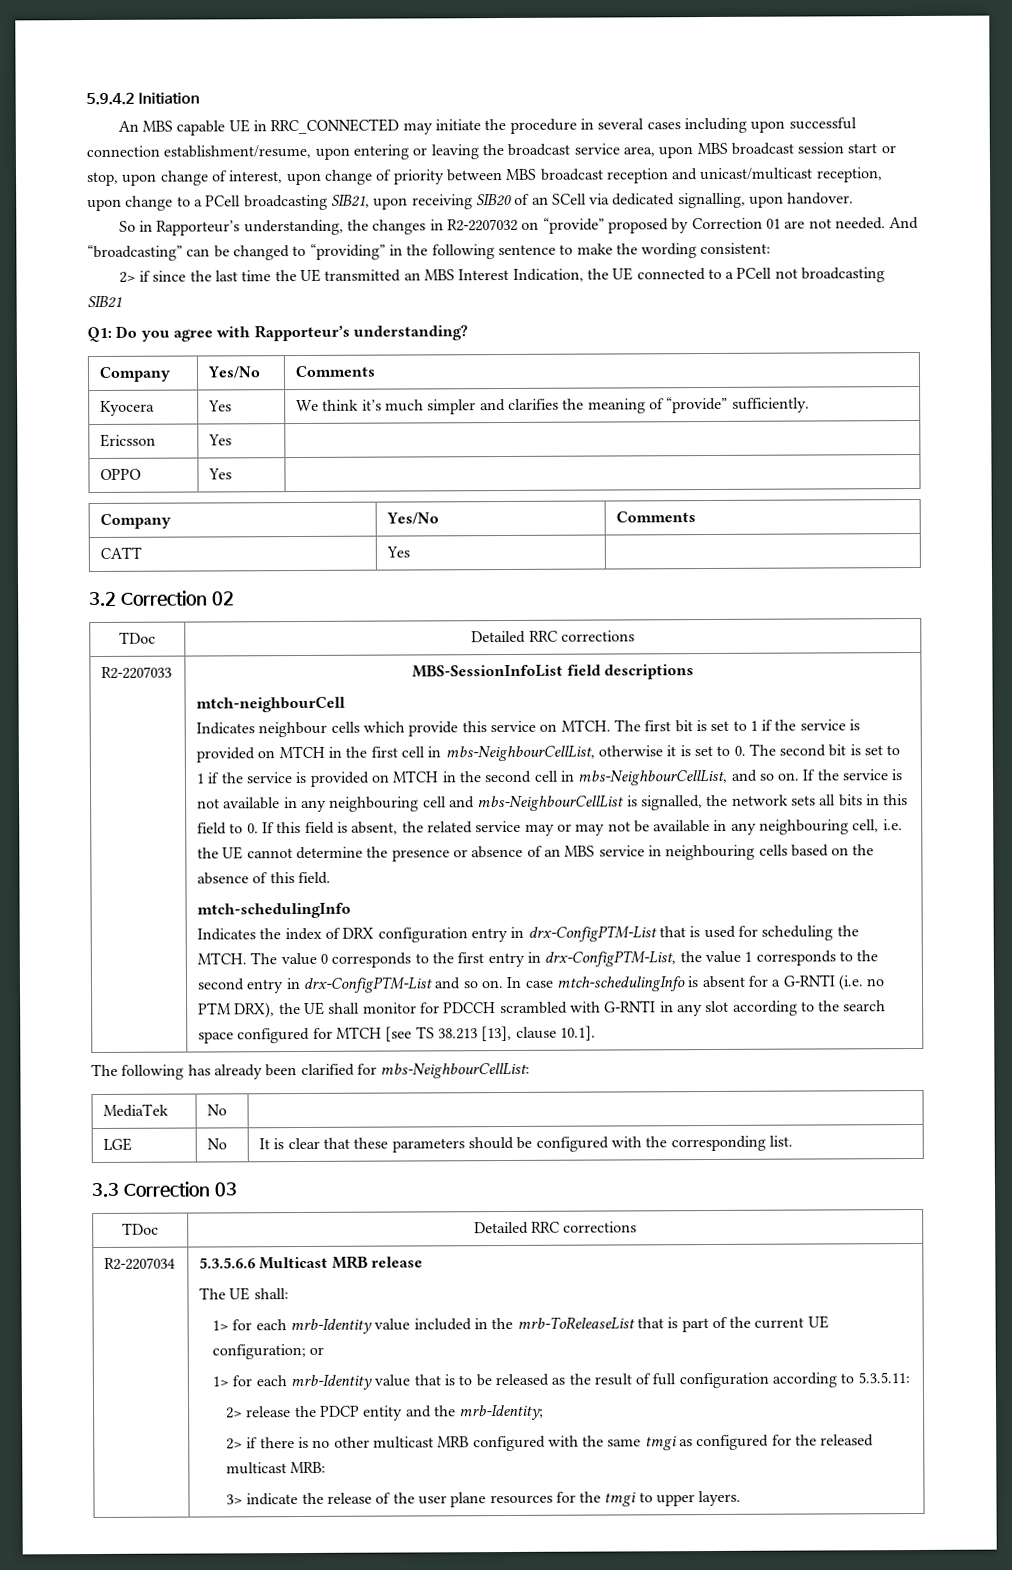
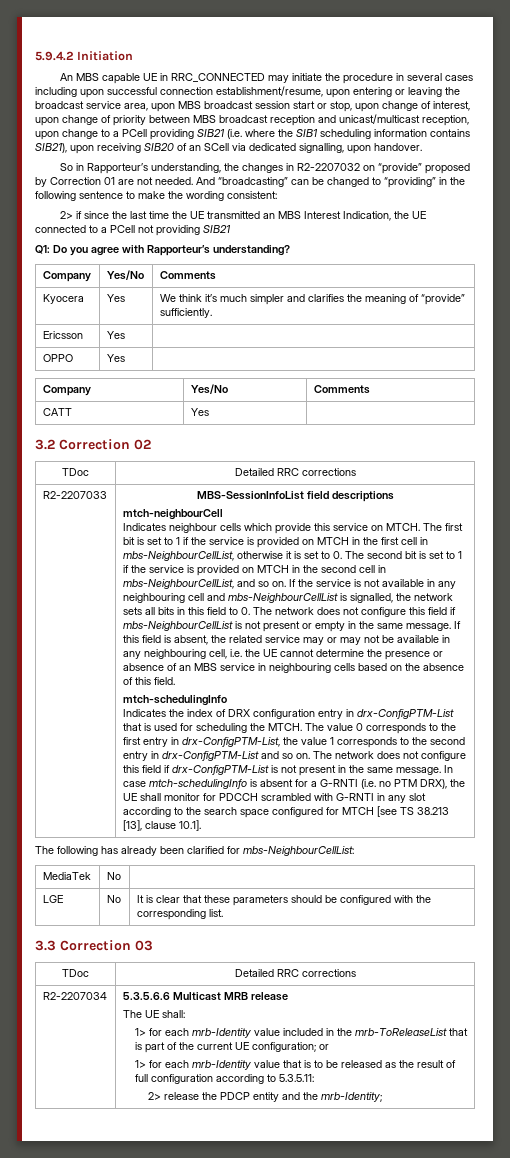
[243,194,370,211] broadcasting SIB21, -> [150,129,470,140] [35,143,67,153] providing SIB21 (i.e. where the SIB1 scheduling information contains SIB21),
[801,267,886,283] broadcasting -> [156,225,200,236] providing
(259, 828) none -> [252,607,456,617] [122,621,451,632] The network does not configure this field if mbs-NeighbourCellList is not present or empty in the same message.
(503, 984) none -> [312,751,466,761] [122,765,441,776] The network does not configure this field if drx-ConfigPTM-List is not present in the same message.
[225,1434,875,1452] [225,1461,327,1475] [225,1490,742,1508] // 2> if there is no other multicast MRB configured with the same tmgi as configured for the released multicast MRB: // 3> indicate the release of the user plane resources for the tmgi to upper layers. -> (382, 1097) none

